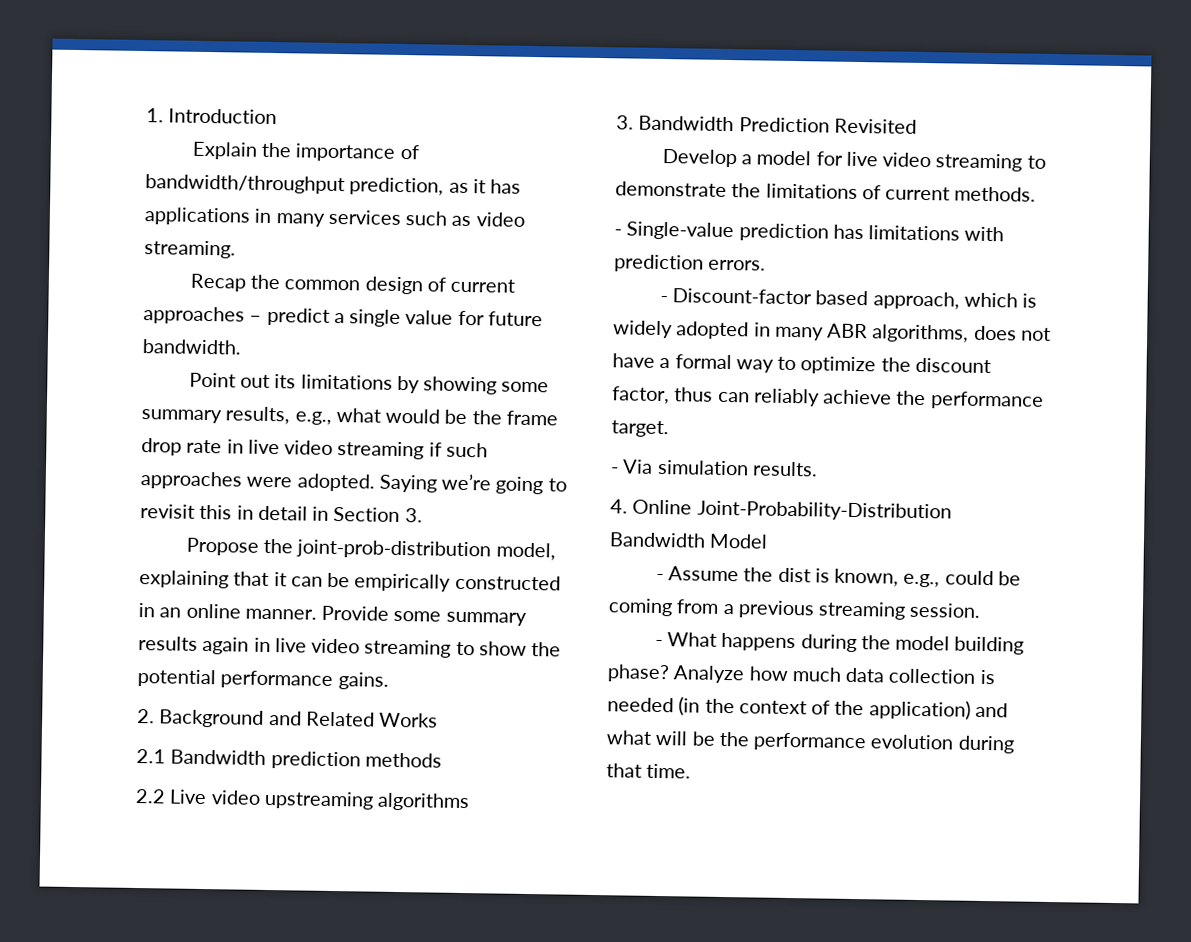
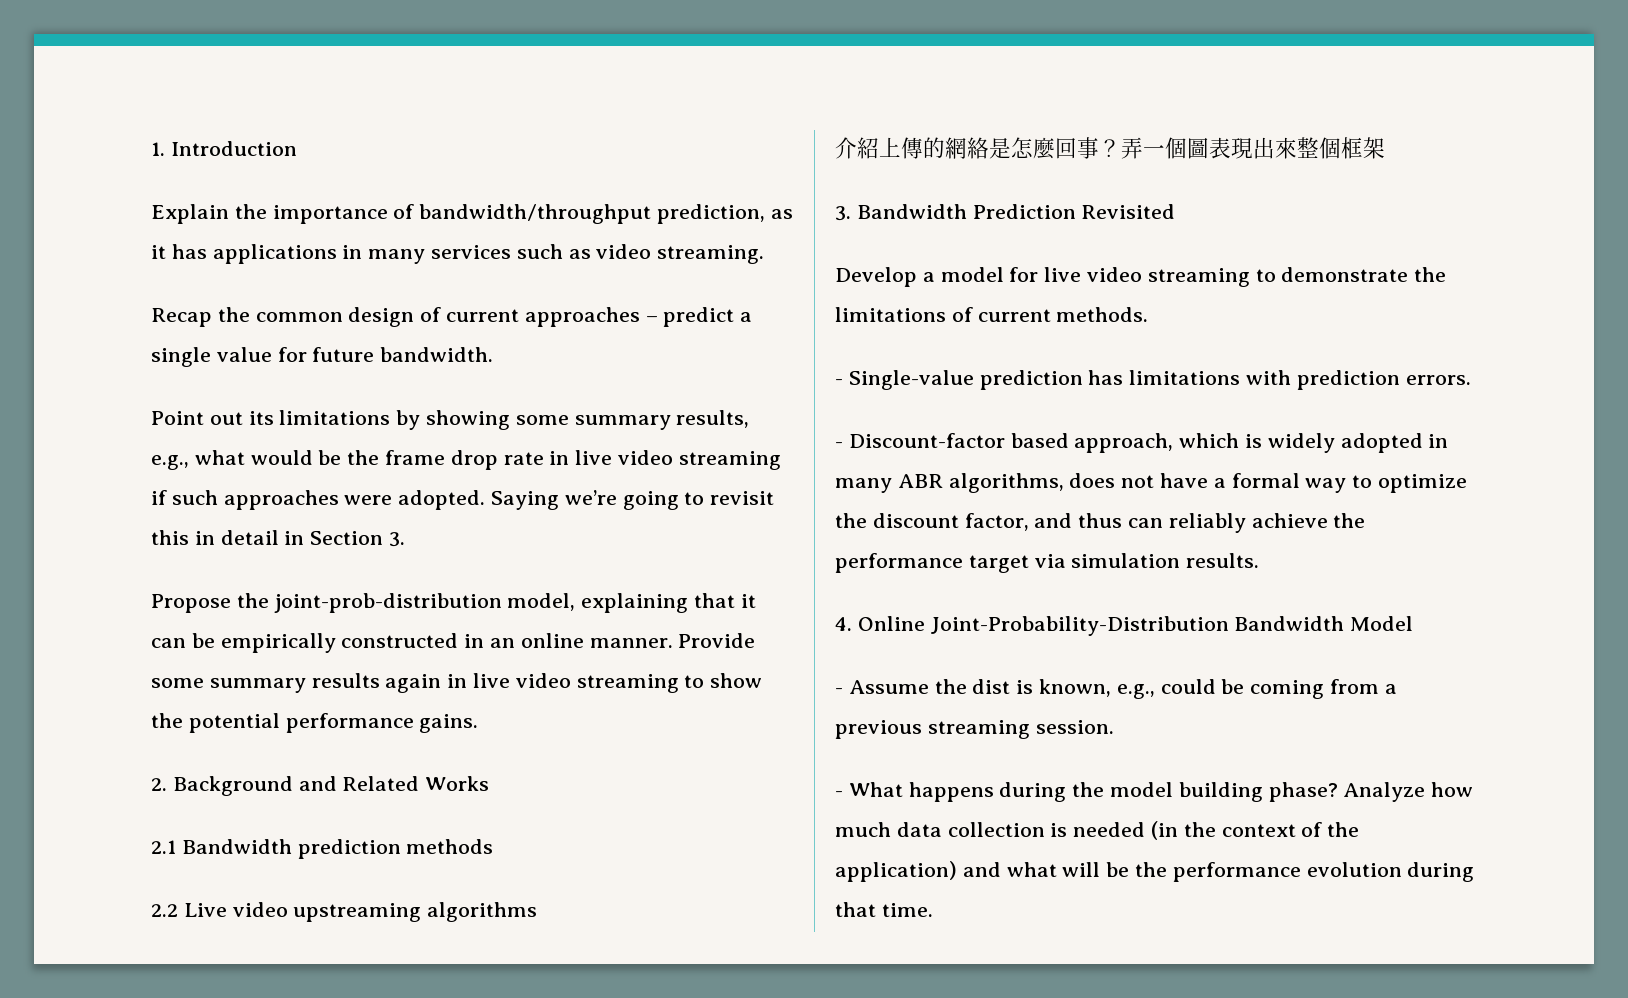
(471, 802) none -> [835,137,1385,160] // 介紹上傳的網絡是怎麼回事？弄一個圖表現出來整個框架
(670, 395) none -> [1034,513,1073,528] and
[611,420,669,438] [610,459,654,474] target. // - Via -> [968,554,1066,573] target via

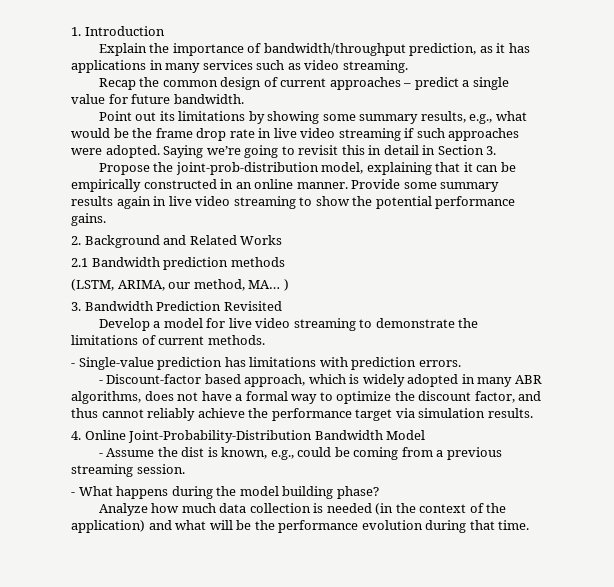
[151,902,538,922] [835,137,1385,160] 2.2 Live video upstreaming algorithms // 介紹上傳的網絡是怎麼回事？弄一個圖表現出來整個框架 -> [71,279,289,291] (LSTM, ARIMA, our method, MA… )
[1128,518,1164,528] can -> [101,409,144,418] cannot
(1338, 792) none -> (379, 492) //

